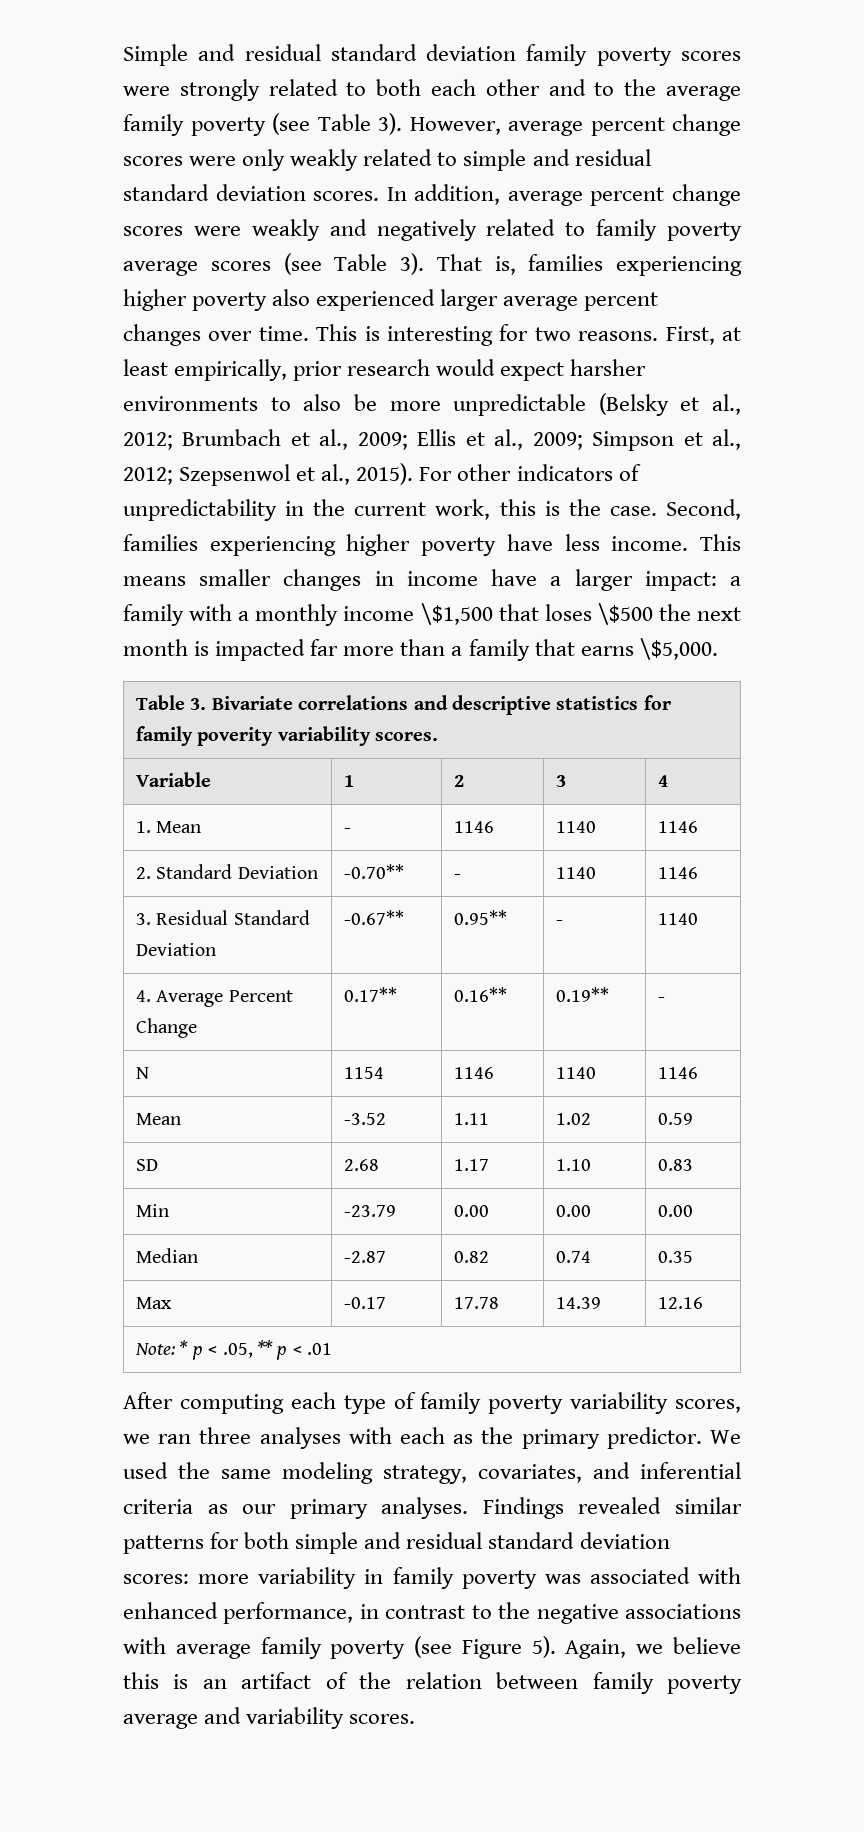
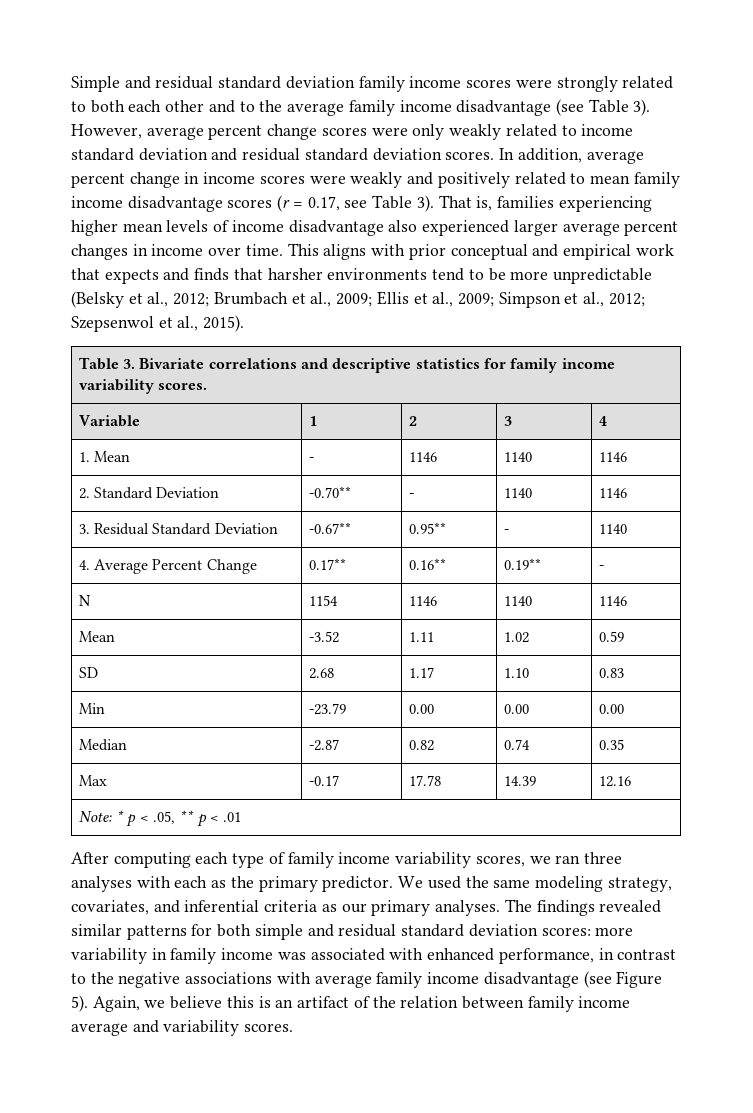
[596,47,672,66] poverty -> [409,76,462,88] income
[190,117,266,136] poverty -> [399,100,552,116] income disadvantage
[463,149,527,171] simple -> [581,124,634,136] [71,148,208,161] income standard deviation
(741, 195) none -> [184,172,256,184] in income
[376,219,742,241] [123,253,322,276] negatively related to family poverty average scores (see -> [437,172,680,188] [71,195,368,212] positively related to mean family income disadvantage scores (r = 0.17, see
[192,292,268,311] poverty -> [122,220,384,236] mean levels of income disadvantage
(201, 335) none -> [132,244,204,256] in income
[364,324,741,346] [123,359,647,381] [123,394,342,411] is interesting for two reasons. First, at least empirically, prior research would expect harsher environments to also -> [323,244,674,260] [71,268,484,284] aligns with prior conceptual and empirical work that expects and finds that harsher environments tend to
[419,464,641,481] [123,499,741,521] [123,534,741,556] [123,569,741,591] [123,603,742,626] [123,638,718,661] For other indicators of unpredictability in the current work, this is the case. Second, families experiencing higher poverty have less income. This means smaller changes in income have a larger impact: a family with a monthly income \$1,500 that loses \$500 the next month is impacted far more than a family that earns \$5,000. -> (245, 323) none
[197,727,274,746] poverity -> [561,358,615,369] income
[488,1395,564,1414] poverty -> [338,852,391,864] income
[482,1497,564,1519] Findings -> [504,899,595,916] The findings
[461,1570,537,1589] poverty -> [221,948,274,960] income
[330,1640,406,1659] poverty -> [427,972,579,988] income disadvantage
[667,1675,742,1694] poverty -> [578,996,631,1008] income

